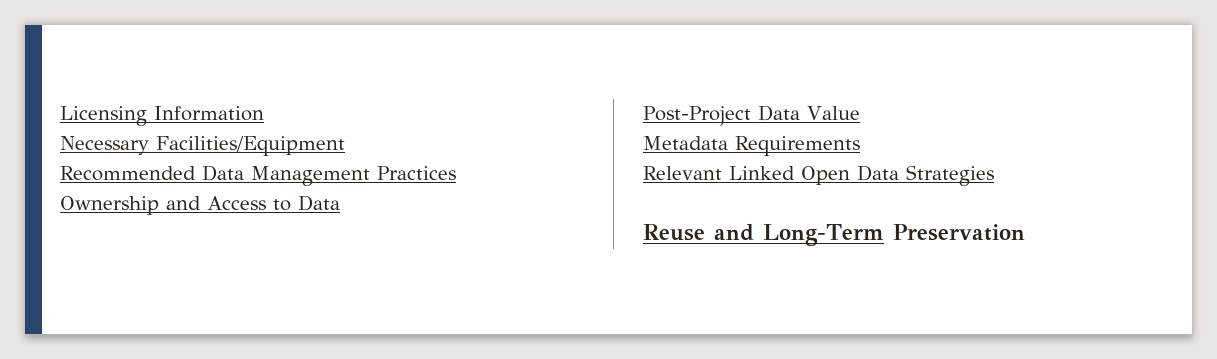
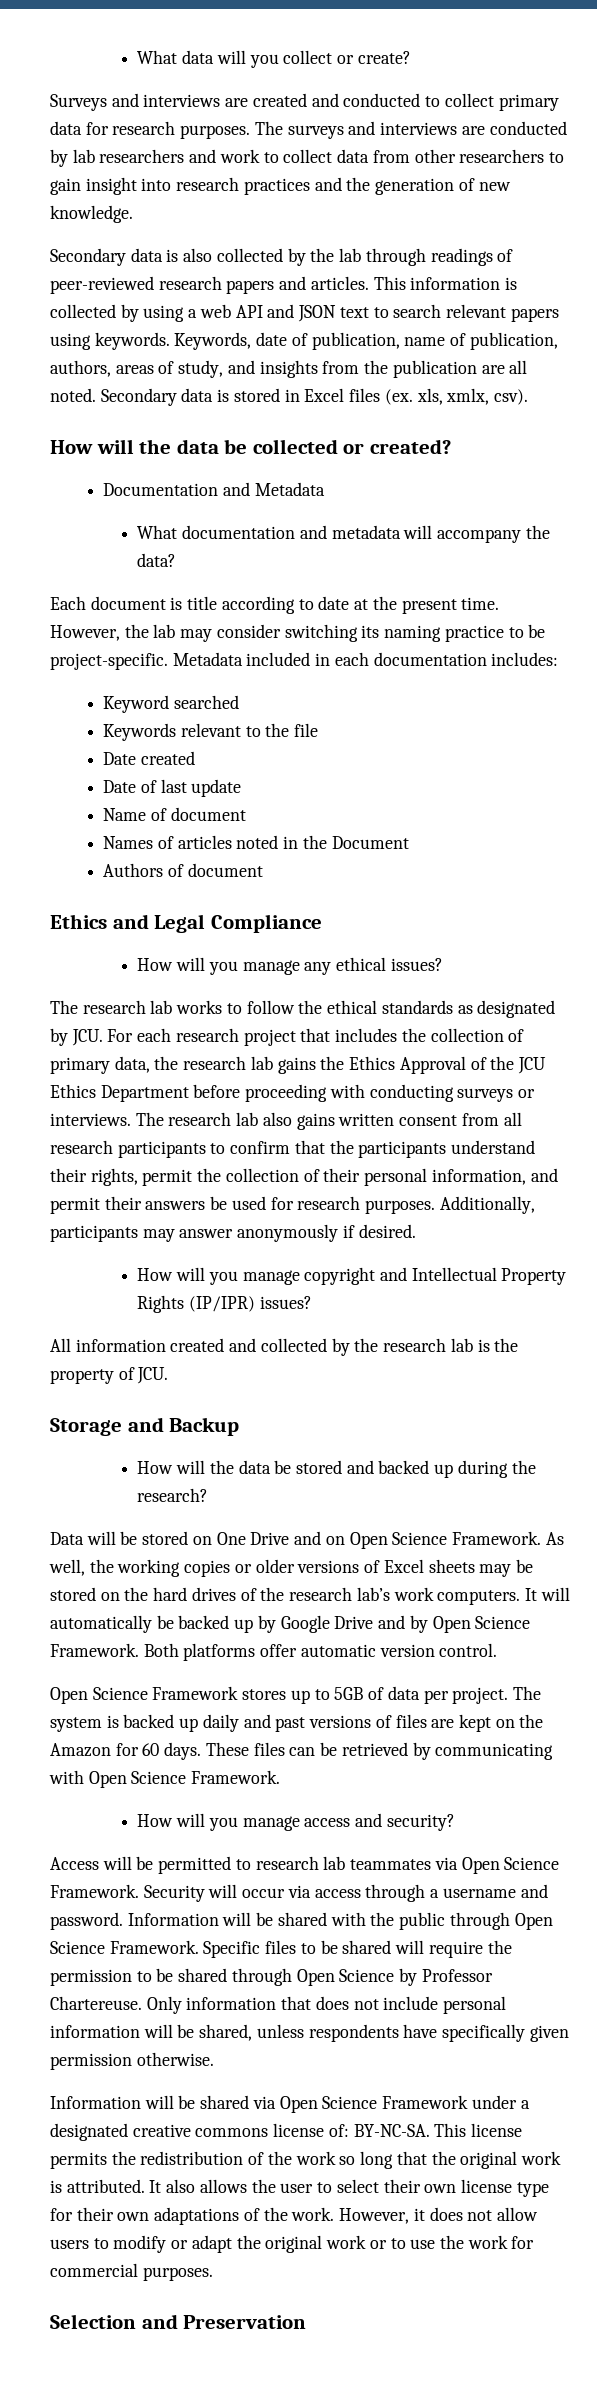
[60,106,264,126] [60,136,345,156] [60,165,456,186] [60,195,340,215] [643,105,860,126] [643,136,860,156] [643,165,994,186] [643,224,884,246] Licensing Information // Necessary Facilities/Equipment // Recommended Data Management Practices // Ownership and Access to Data // Post-Project Data Value // Metadata Requirements // Relevant Linked Open Data Strategies // Reuse and Long-Term -> [137,50,411,68] [50,93,559,111] [50,121,567,139] [50,149,564,167] [50,177,511,195] [50,205,133,223] [50,248,514,266] [50,276,518,294] [50,304,559,322] [50,332,558,350] [50,360,528,378] [50,388,528,406] [50,439,451,454] [103,482,325,496] [137,525,550,543] [137,553,177,567] [50,596,500,614] [50,624,546,642] [50,652,559,670] [103,695,240,713] [103,723,319,741] [103,751,196,765] [103,779,242,797] [103,807,246,821] [103,835,409,849] [103,863,263,877] [50,914,322,933] [137,957,443,975] [50,1000,556,1018] [50,1028,525,1046] [50,1056,546,1074] [50,1084,536,1102] [50,1112,522,1130] [50,1140,536,1158] [50,1168,558,1186] [50,1196,535,1214] [50,1224,416,1242] [137,1267,567,1285] [137,1295,312,1313] [50,1338,519,1356] [50,1367,169,1384] [50,1417,240,1436] [137,1460,536,1478] [137,1488,209,1502] [50,1531,564,1549] [49,1559,533,1577] [50,1587,570,1605] [50,1615,531,1633] [50,1643,498,1661] [50,1686,541,1704] [50,1714,544,1732] [50,1742,554,1760] [49,1770,281,1788] [137,1813,455,1831] [50,1856,560,1874] [50,1884,548,1902] [50,1912,553,1930] [50,1940,512,1958] [50,1968,493,1986] [50,1996,507,2014] [50,2024,569,2042] [50,2052,214,2070] [50,2095,530,2113] [50,2123,523,2141] [50,2151,561,2169] [50,2179,549,2197] [50,2207,538,2225] [50,2235,535,2253] [50,2263,213,2281] [50,2314,178,2329] What data will you collect or create? // Surveys and interviews are created and conducted to collect primary data for research purposes. The surveys and interviews are conducted by lab researchers and work to collect data from other researchers to gain insight into research practices and the generation of new knowledge. // Secondary data is also collected by the lab through readings of peer-reviewed research papers and articles. This information is collected by using a web API and JSON text to search relevant papers using keywords. Keywords, date of publication, name of publication, authors, areas of study, and insights from the publication are all noted. Secondary data is stored in Excel files (ex. xls, xmlx, csv). // How will the data be collected or created? // Documentation and Metadata // What documentation and metadata will accompany the data? // Each document is title according to date at the present time. However, the lab may consider switching its naming practice to be project-specific. Metadata included in each documentation includes: // Keyword searched // Keywords relevant to the file // Date created // Date of last update // Name of document // Names of articles noted in the Document // Authors of document // Ethics and Legal Compliance // How will you manage any ethical issues? // The research lab works to follow the ethical standards as designated by JCU. For each research project that includes the collection of primary data, the research lab gains the Ethics Approval of the JCU Ethics Department before proceeding with conducting surveys or interviews. The research lab also gains written consent from all research participants to confirm that the participants understand their rights, permit the collection of their personal information, and permit their answers be used for research purposes. Additionally, participants may answer anonymously if desired. // How will you manage copyright and Intellectual Property Rights (IP/IPR) issues? // All information created and collected by the research lab is the property of JCU. // Storage and Backup // How will the data be stored and backed up during the research? // Data will be stored on One Drive and on Open Science Framework. As well, the working copies or older versions of Excel sheets may be stored on the hard drives of the research lab’s work computers. It will automatically be backed up by Google Drive and by Open Science Framework. Both platforms offer automatic version control. // Open Science Framework stores up to 5GB of data per project. The system is backed up daily and past versions of files are kept on the Amazon for 60 days. These files can be retrieved by communicating with Open Science Framework. // How will you manage access and security? // Access will be permitted to research lab teammates via Open Science Framework. Security will occur via access through a username and password. Information will be shared with the public through Open Science Framework. Specific files to be shared will require the permission to be shared through Open Science by Professor Chartereuse. Only information that does not include personal information will be shared, unless respondents have specifically given permission otherwise. // Information will be shared via Open Science Framework under a designated creative commons license of: BY-NC-SA. This license permits the redistribution of the work so long that the original work is attributed. It also allows the user to select their own license type for their own adaptations of the work. However, it does not allow users to modify or adapt the original work or to use the work for commercial purposes. // Selection and

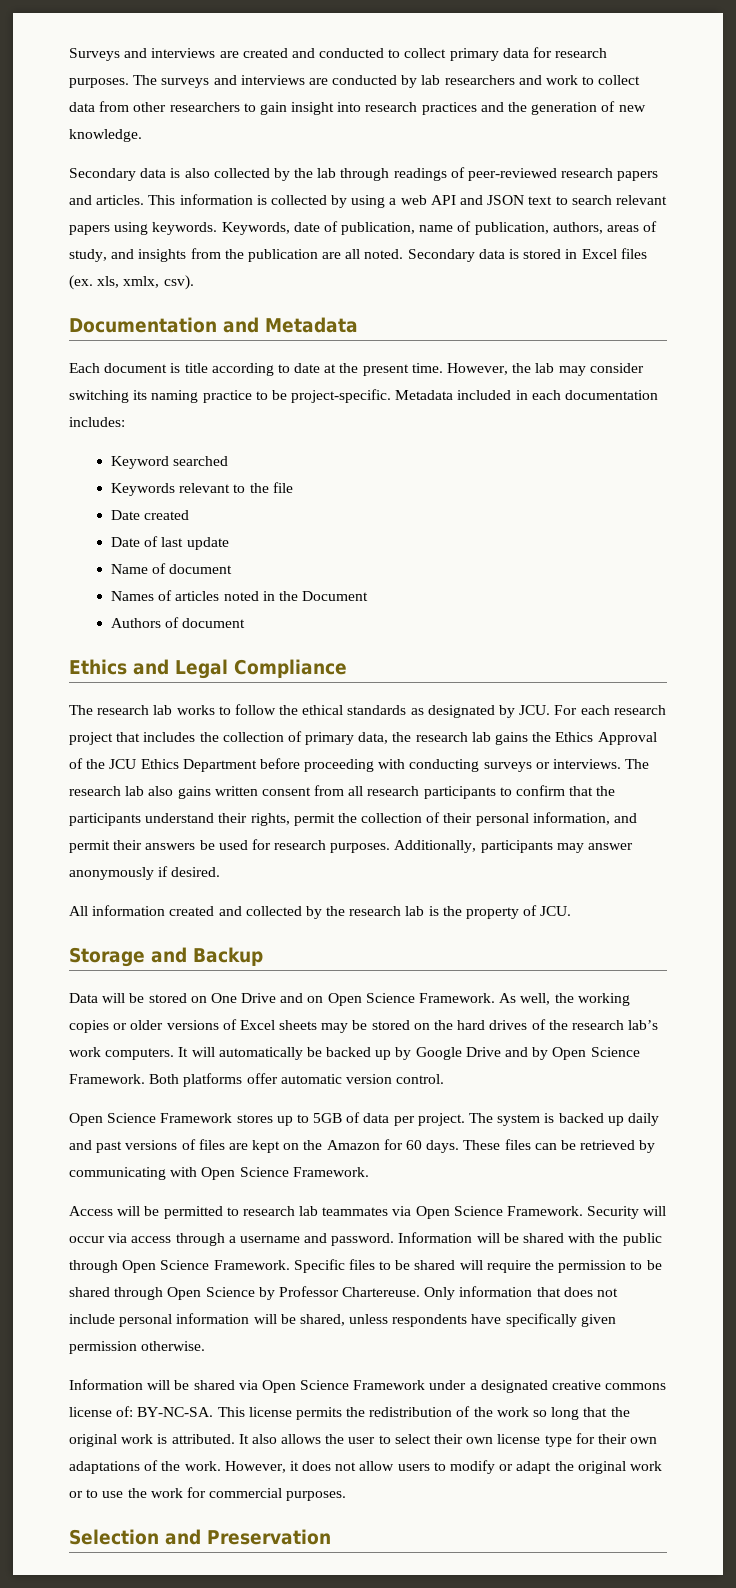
[137,50,411,68] What data will you collect or create? // -> (69, 54) none
[50,439,451,454] [103,482,325,496] [137,525,550,543] [137,553,177,567] How will the data be collected or created? // Documentation and Metadata // What documentation and metadata will accompany the data? -> [69,317,358,333] Documentation and Metadata
[137,957,443,975] // How will you manage any ethical issues? -> (347, 668) none
[137,1267,567,1285] [137,1295,312,1313] // How will you manage copyright and Intellectual Property Rights (IP/IPR) issues? -> (221, 872) none
[137,1460,536,1478] [137,1488,209,1502] // How will the data be stored and backed up during the research? -> (263, 956) none
[137,1813,455,1831] // How will you manage access and security? -> (369, 1172) none

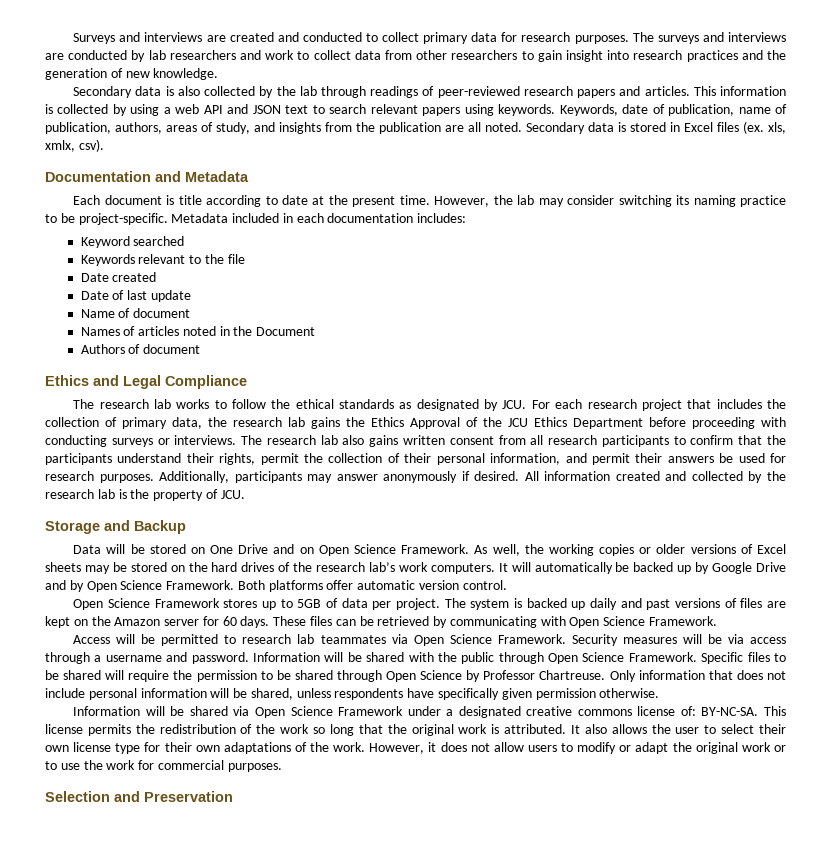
(221, 872) // -> (520, 476) none
(380, 1145) none -> [164,619,200,626] server
[643,1206,667,1216] [69,1236,105,1243] will occur -> [622,634,722,644] measures will be
[342,1287,421,1297] Chartereuse. -> [539,670,606,680] Chartreuse.

